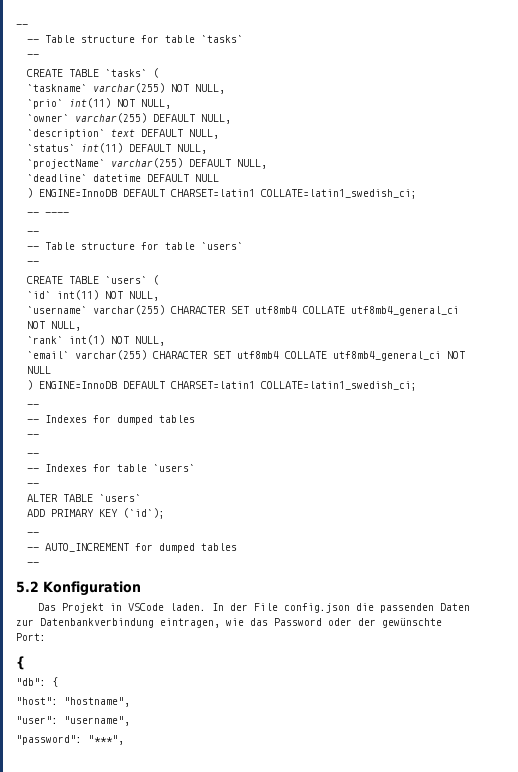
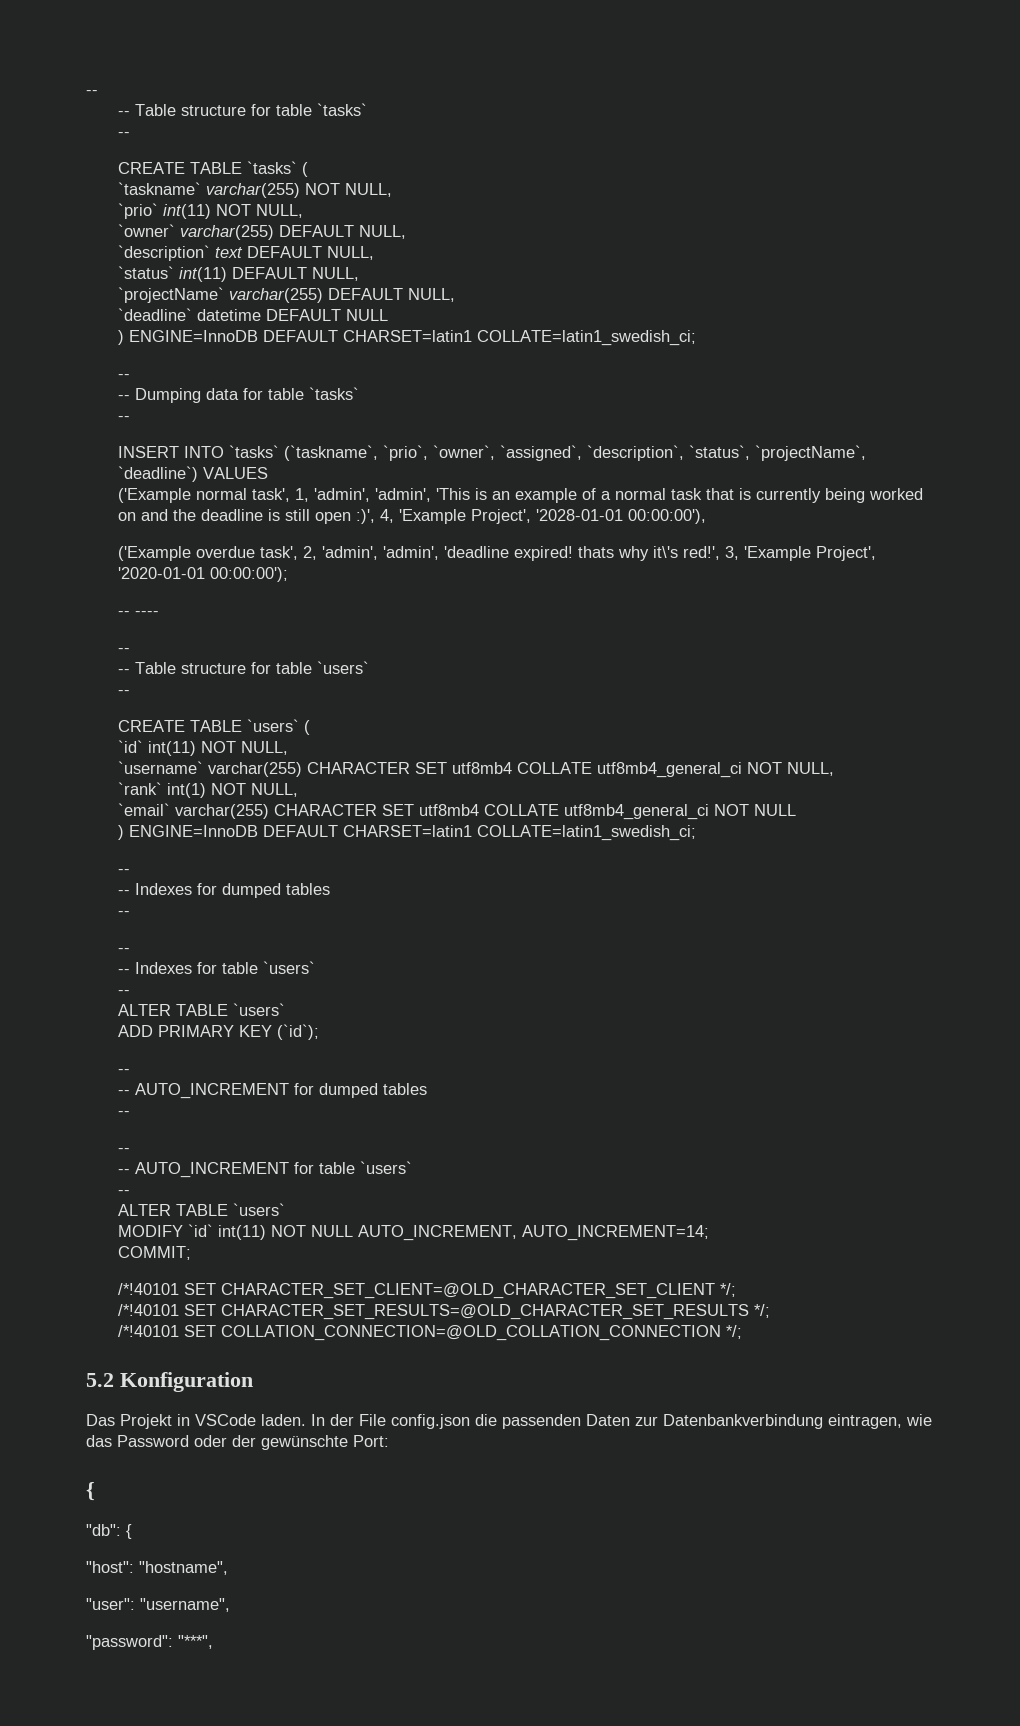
(40, 214) none -> [118,387,360,403] [118,416,131,421] [118,445,867,461] [118,466,269,482] [118,488,924,503] [118,509,707,524] [118,546,877,561] [118,567,289,582] [118,611,131,616] // -- Dumping data for table `tasks` // -- // INSERT INTO `tasks` (`taskname`, `prio`, `owner`, `assigned`, `description`, `status`, `projectName`, `deadline`) VALUES // ('Example normal task', 1, 'admin', 'admin', 'This is an example of a normal task that is currently being worked on and the deadline is still open :)', 4, 'Example Project', '2028-01-01 00:00:00'), // ('Example overdue task', 2, 'admin', 'admin', 'deadline expired! thats why it\'s red!', 3, 'Example Project', '2020-01-01 00:00:00'); // --
(40, 564) none -> [118,1148,131,1153] [118,1161,413,1178] [118,1190,131,1195] [118,1203,286,1216] [118,1224,710,1241] [118,1246,192,1260] [118,1283,737,1299] [118,1304,771,1320] [118,1325,743,1341] // -- // -- AUTO_INCREMENT for table `users` // -- // ALTER TABLE `users` // MODIFY `id` int(11) NOT NULL AUTO_INCREMENT, AUTO_INCREMENT=14; // COMMIT; // /*!40101 SET CHARACTER_SET_CLIENT=@OLD_CHARACTER_SET_CLIENT */; // /*!40101 SET CHARACTER_SET_RESULTS=@OLD_CHARACTER_SET_RESULTS */; // /*!40101 SET COLLATION_CONNECTION=@OLD_COLLATION_CONNECTION */;

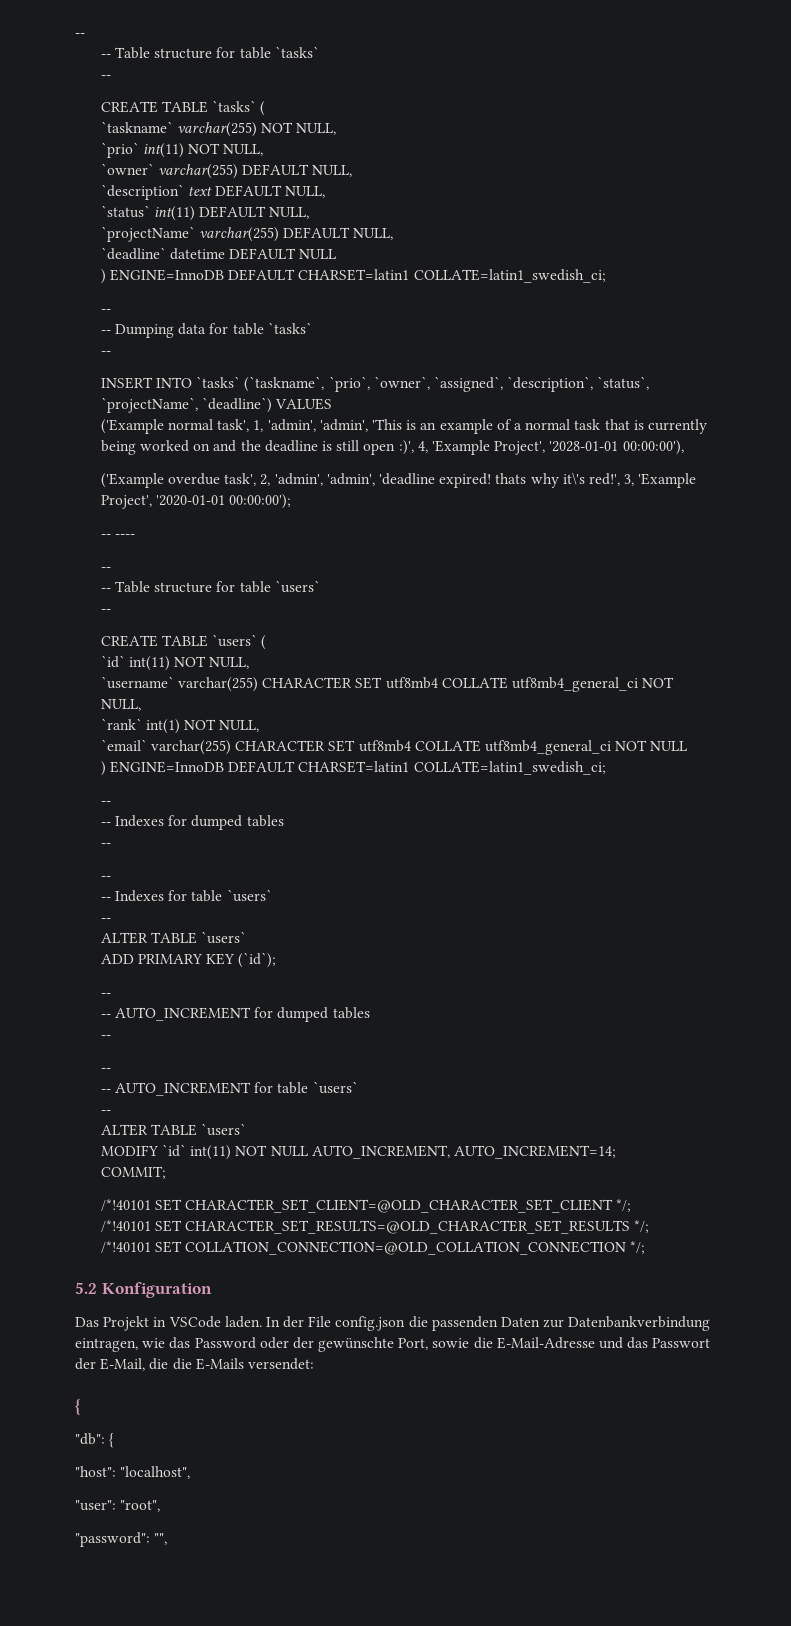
[353,1435,389,1447] Port: -> [398,1337,711,1350] [75,1358,314,1371] Port, sowie die E-Mail-Adresse und das Passwort der E-Mail, die die E-Mails versendet:
[139,1561,228,1575] "hostname", -> [120,1466,191,1479] "localhost",
[140,1598,230,1612] "username", -> [120,1500,161,1512] "root",
[178,1635,213,1649] "***", -> [154,1533,168,1545] "",

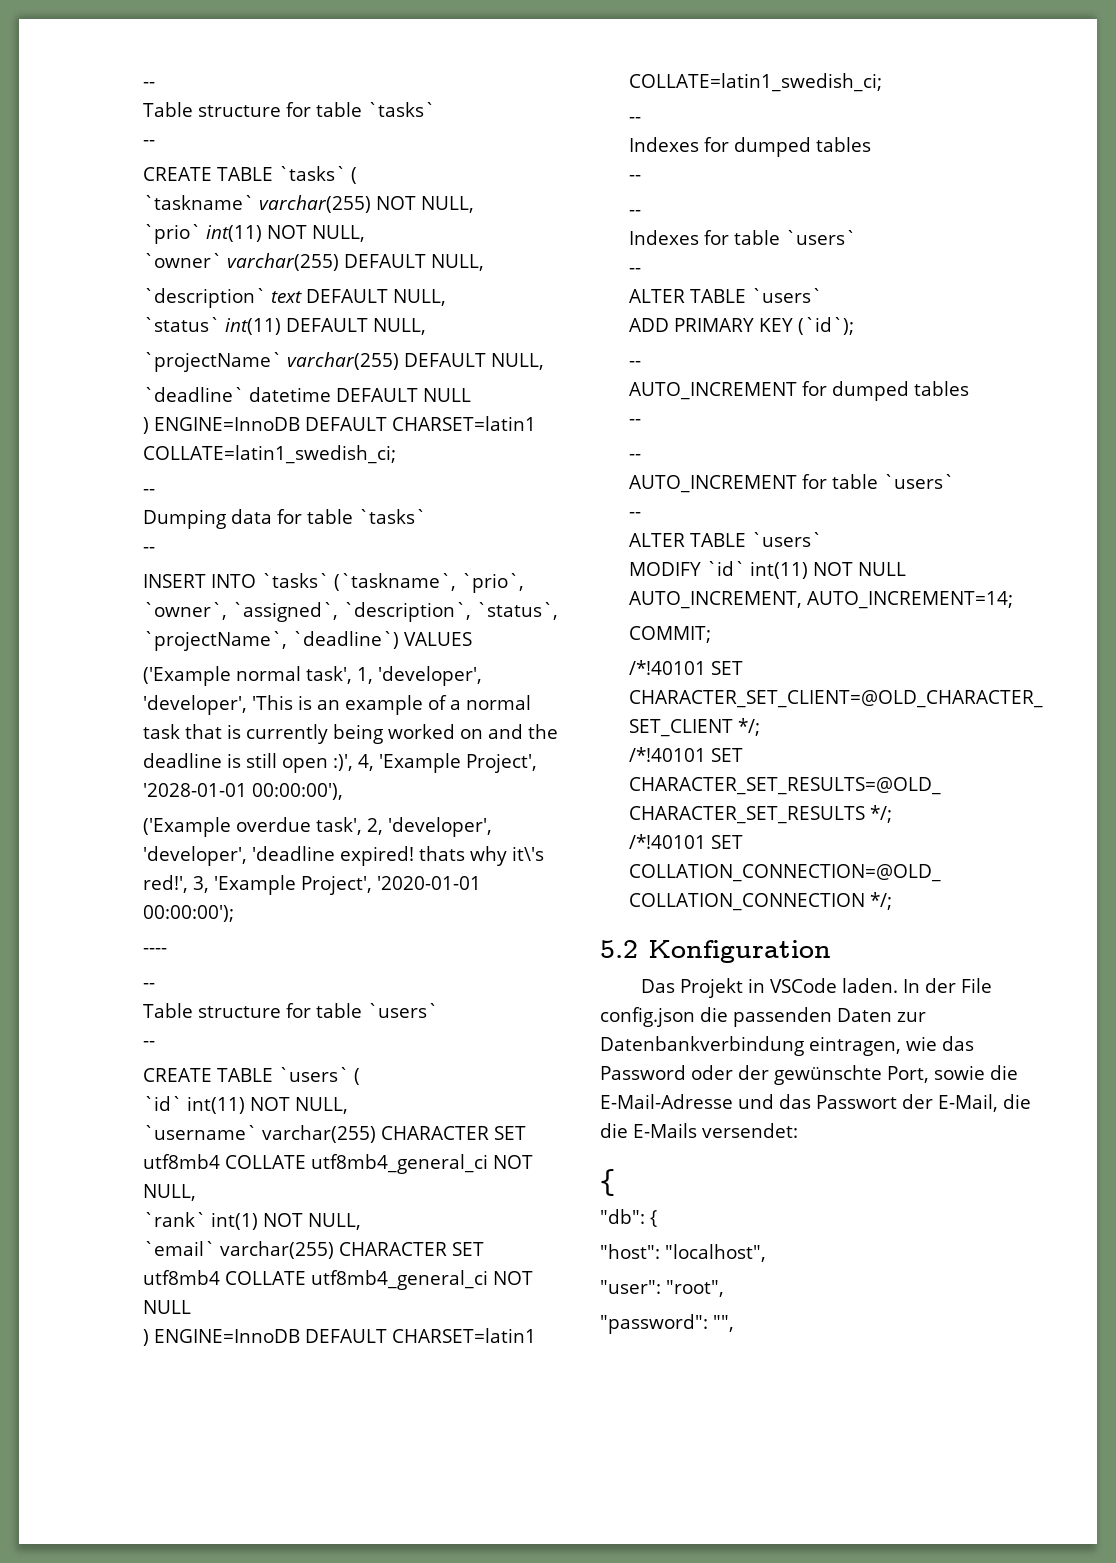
[75,33,85,37] [100,54,111,58] -- // -- -> [143,82,156,88] -- //
[100,330,111,334] -- -> (156, 492) none
[267,419,368,432] 'admin', 'admin', -> [378,666,483,686] [143,695,248,715] 'developer', 'developer',
[274,473,375,486] 'admin', 'admin', -> [388,817,493,837] [143,846,248,866] 'developer', 'developer',
[100,534,111,538] -- -> (235, 913) none
[100,588,111,592] -- -> (156, 986) none
[100,822,111,826] -- -> (642, 120) none
[100,897,111,901] -- -> (642, 213) none
[100,1014,111,1018] -- -> (642, 364) none
[100,1089,111,1093] -- -> (642, 457) none

